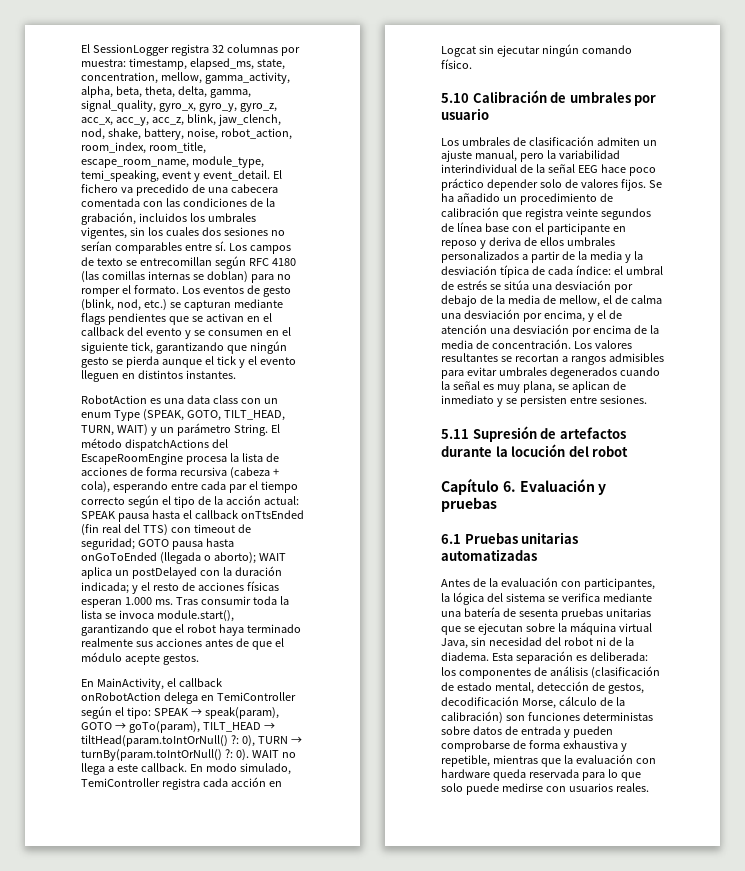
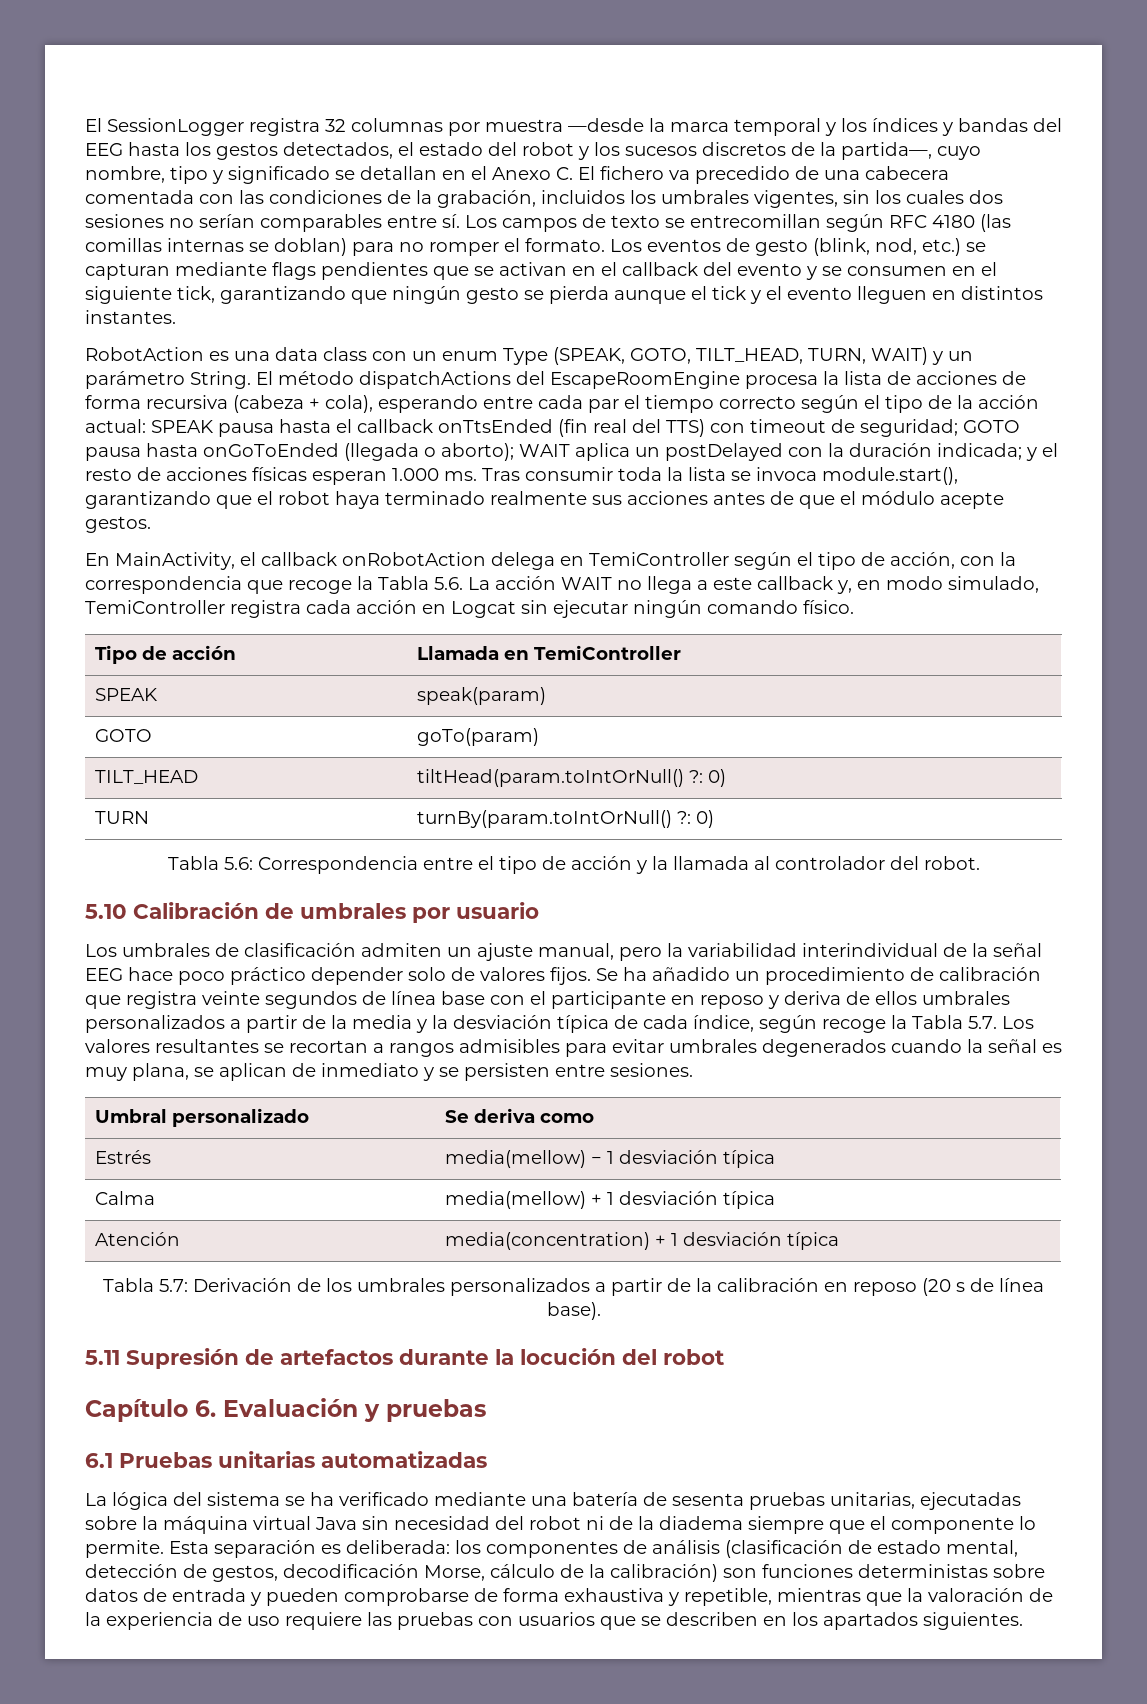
[81,58,285,70] [81,72,290,84] [81,86,251,98] [81,100,277,112] [81,114,281,126] [81,128,292,140] [81,142,206,154] [81,156,264,168] [81,170,270,182] muestra: timestamp, elapsed_ms, state, concentration, mellow, gamma_activity, alpha, beta, theta, delta, gamma, signal_quality, gyro_x, gyro_y, gyro_z, acc_x, acc_y, acc_z, blink, jaw_clench, nod, shake, battery, noise, robot_action, room_index, room_title, escape_room_name, module_type, temi_speaking, event y event_detail. -> [485,118,1062,136] [85,142,981,160] [85,166,573,184] muestra —desde la marca temporal y los índices y bandas del EEG hasta los gestos detectados, el estado del robot y los sucesos discretos de la partida—, cuyo nombre, tipo y significado se detallan en el Anexo C.
[126,707,279,719] [81,721,275,733] [81,735,302,747] [81,749,249,761] tipo: SPEAK → speak(param), GOTO → goTo(param), TILT_HEAD → tiltHead(param.toIntOrNull() ?: 0), TURN → turnBy(param.toIntOrNull() ?: 0). -> [818,552,1016,570] [85,576,556,594] tipo de acción, con la correspondencia que recoge la Tabla 5.6. La acción
[140,763,203,772] callback. En -> [757,576,881,594] callback y, en
(472, 64) none -> [94,645,236,664] [416,645,681,660] [94,688,158,701] [416,687,546,705] [94,729,152,742] [416,728,539,746] [94,770,198,784] [416,769,726,787] [94,811,149,824] [416,810,714,828] [167,856,980,874] // Tipo de acción | Llamada en TemiController // SPEAK | speak(param) // GOTO | goTo(param) // TILT_HEAD | tiltHead(param.toIntOrNull() ?: 0) // TURN | turnBy(param.toIntOrNull() ?: 0) // Tabla 5.6: Correspondencia entre el tipo de acción y la llamada al controlador del robot.
[575,265,663,275] [441,280,633,293] [441,295,662,307] [441,309,622,322] [441,324,659,337] [441,339,571,349] índice: el umbral de estrés se sitúa una desviación por debajo de la media de mellow, el de calma una desviación por encima, y el de atención una desviación por encima de la media de concentración. -> [693,1015,997,1033] índice, según recoge la Tabla 5.7.
(647, 399) none -> [94,1108,309,1127] [444,1108,594,1123] [94,1150,151,1164] [444,1150,775,1168] [94,1191,155,1205] [444,1191,775,1209] [94,1232,180,1246] [444,1232,839,1250] [103,1278,1044,1296] [546,1302,601,1320] // Umbral personalizado | Se deriva como // Estrés | media(mellow) − 1 desviación típica // Calma | media(mellow) + 1 desviación típica // Atención | media(concentration) + 1 desviación típica // Tabla 5.7: Derivación de los umbrales personalizados a partir de la calibración en reposo (20 s de línea base).
[441,577,655,590] [441,593,450,602] Antes de la evaluación con participantes, la -> [85,1493,107,1506] La
[561,593,600,602] verifica -> [310,1492,429,1506] ha verificado
[605,608,651,617] [441,623,523,635] unitarias que se ejecutan -> [830,1492,1021,1510] unitarias, ejecutadas
[441,638,468,649] Java, -> [315,1517,357,1530] Java
[441,652,489,661] diadema. -> [659,1516,1036,1534] [85,1540,164,1558] diadema siempre que el componente lo permite.
[575,754,656,764] [441,769,641,781] [441,783,649,795] evaluación con hardware queda reservada para lo que solo puede medirse con usuarios reales. -> [928,1588,1053,1602] [85,1612,1023,1630] valoración de la experiencia de uso requiere las pruebas con usuarios que se describen en los apartados siguientes.

